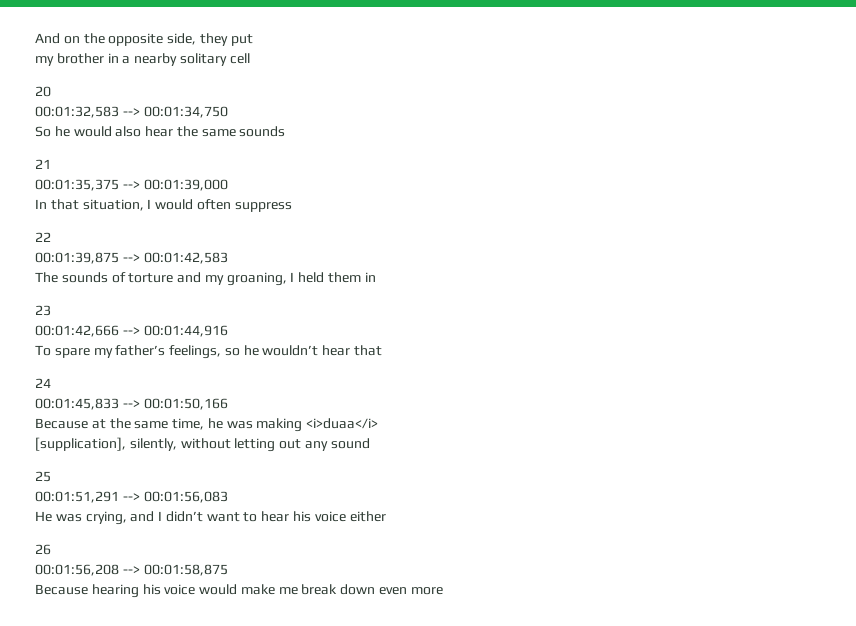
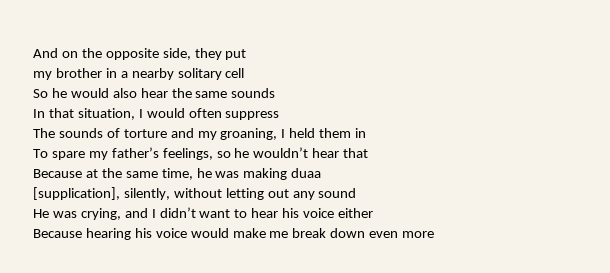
[35,86,51,97] [35,106,228,118] // 20 // 00:01:32,583 --> 00:01:34,750 -> (245, 73) none
[35,159,51,169] [35,179,228,191] // 21 // 00:01:35,375 --> 00:01:39,000 -> (276, 93) none
[35,232,51,242] [35,252,228,264] // 22 // 00:01:39,875 --> 00:01:42,583 -> (280, 115) none
[35,305,51,316] [35,325,228,337] // 23 // 00:01:42,666 --> 00:01:44,916 -> (367, 133) none
[35,378,51,388] [35,398,228,410] // 24 // 00:01:45,833 --> 00:01:50,166 -> (369, 153) none
[306,418,379,429] <i>duaa</i> -> [291,168,322,178] duaa
[35,471,51,482] [35,491,228,503] // 25 // 00:01:51,291 --> 00:01:56,083 -> (357, 193) none
[35,544,51,555] [35,564,228,576] // 26 // 00:01:56,208 --> 00:01:58,875 -> (374, 213) none

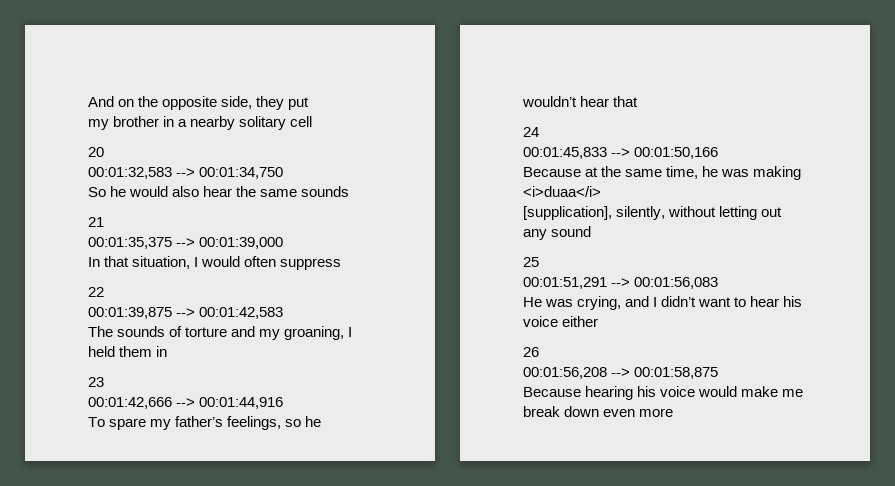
(245, 73) none -> [88,147,104,157] [88,167,284,179] // 20 // 00:01:32,583 --> 00:01:34,750
(276, 93) none -> [88,217,104,227] [88,237,284,249] // 21 // 00:01:35,375 --> 00:01:39,000
(280, 115) none -> [88,287,104,297] [88,307,284,319] // 22 // 00:01:39,875 --> 00:01:42,583
(367, 133) none -> [88,377,104,387] [88,397,284,409] // 23 // 00:01:42,666 --> 00:01:44,916
(369, 153) none -> [523,127,539,137] [523,147,719,159] // 24 // 00:01:45,833 --> 00:01:50,166
[291,168,322,178] duaa -> [523,186,601,197] <i>duaa</i>
(357, 193) none -> [523,257,539,267] [523,277,719,289] // 25 // 00:01:51,291 --> 00:01:56,083
(374, 213) none -> [523,347,539,357] [523,367,719,379] // 26 // 00:01:56,208 --> 00:01:58,875

